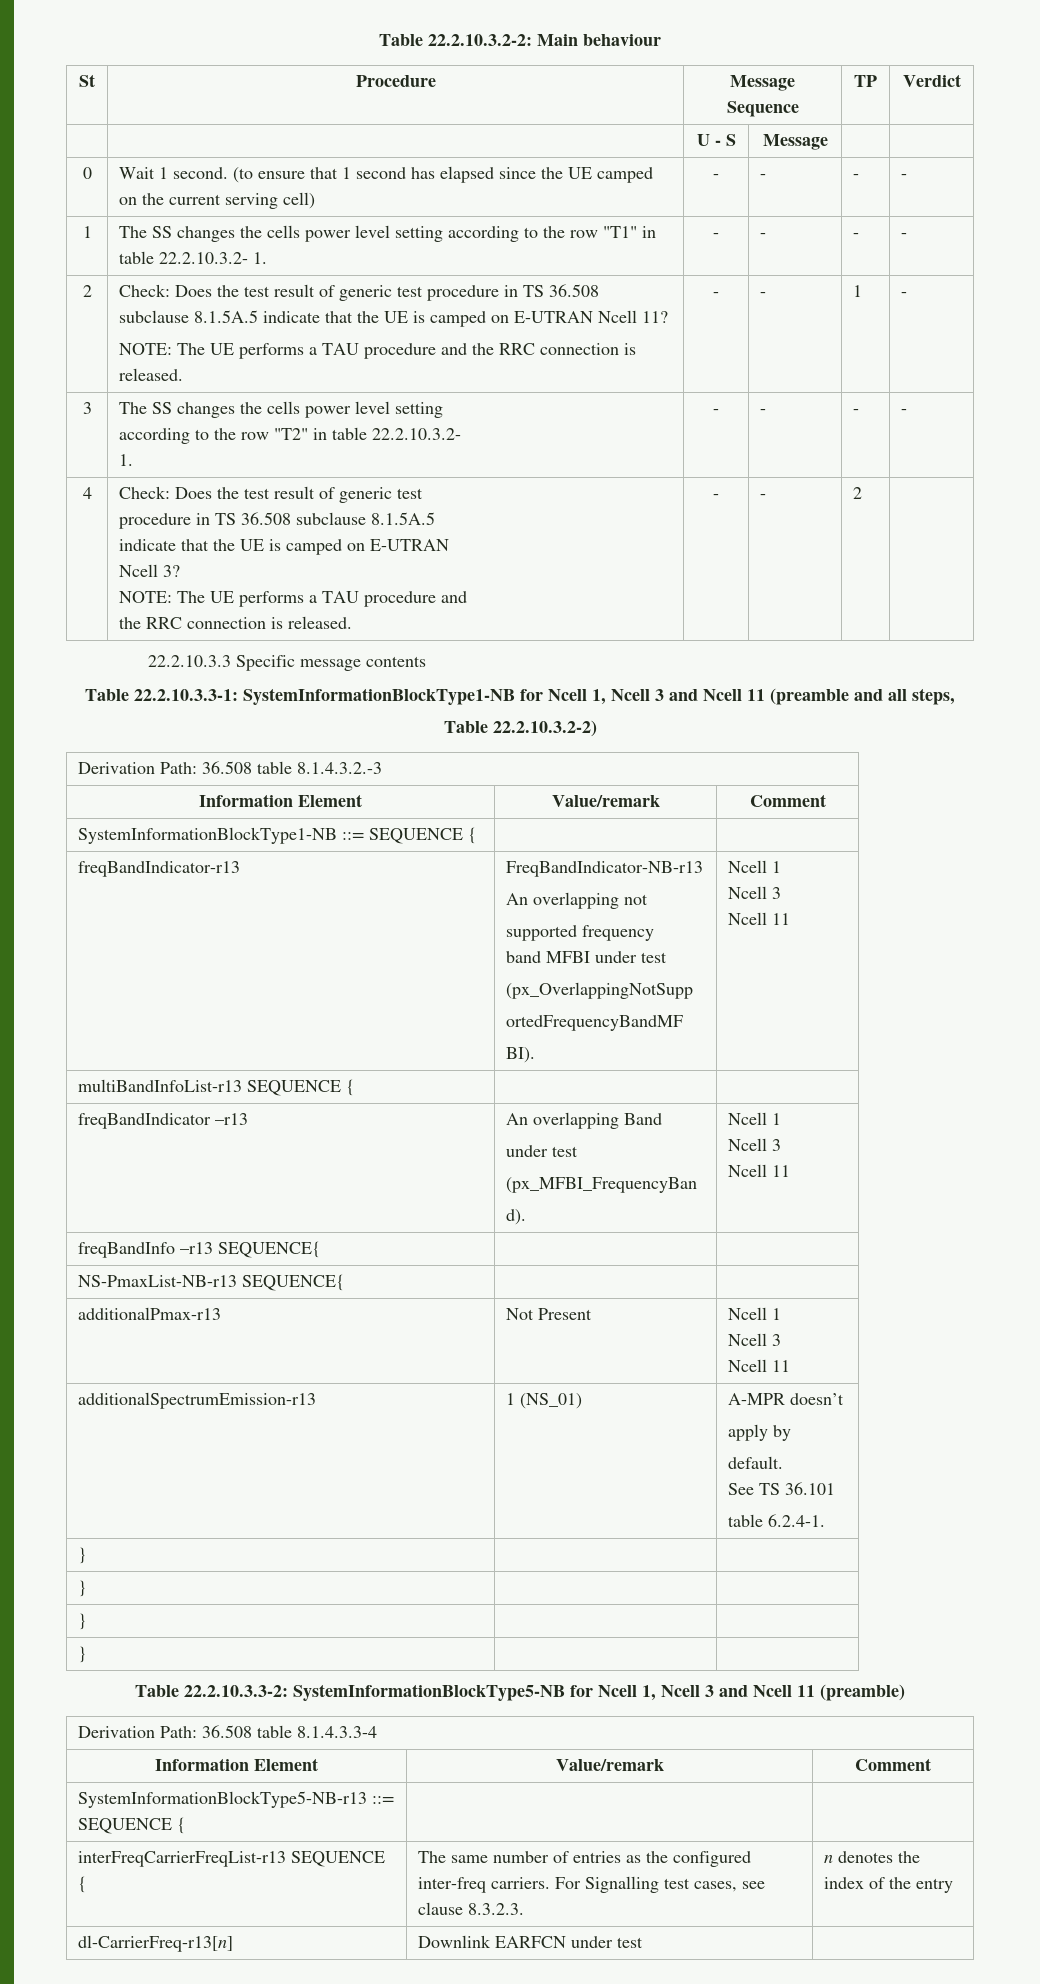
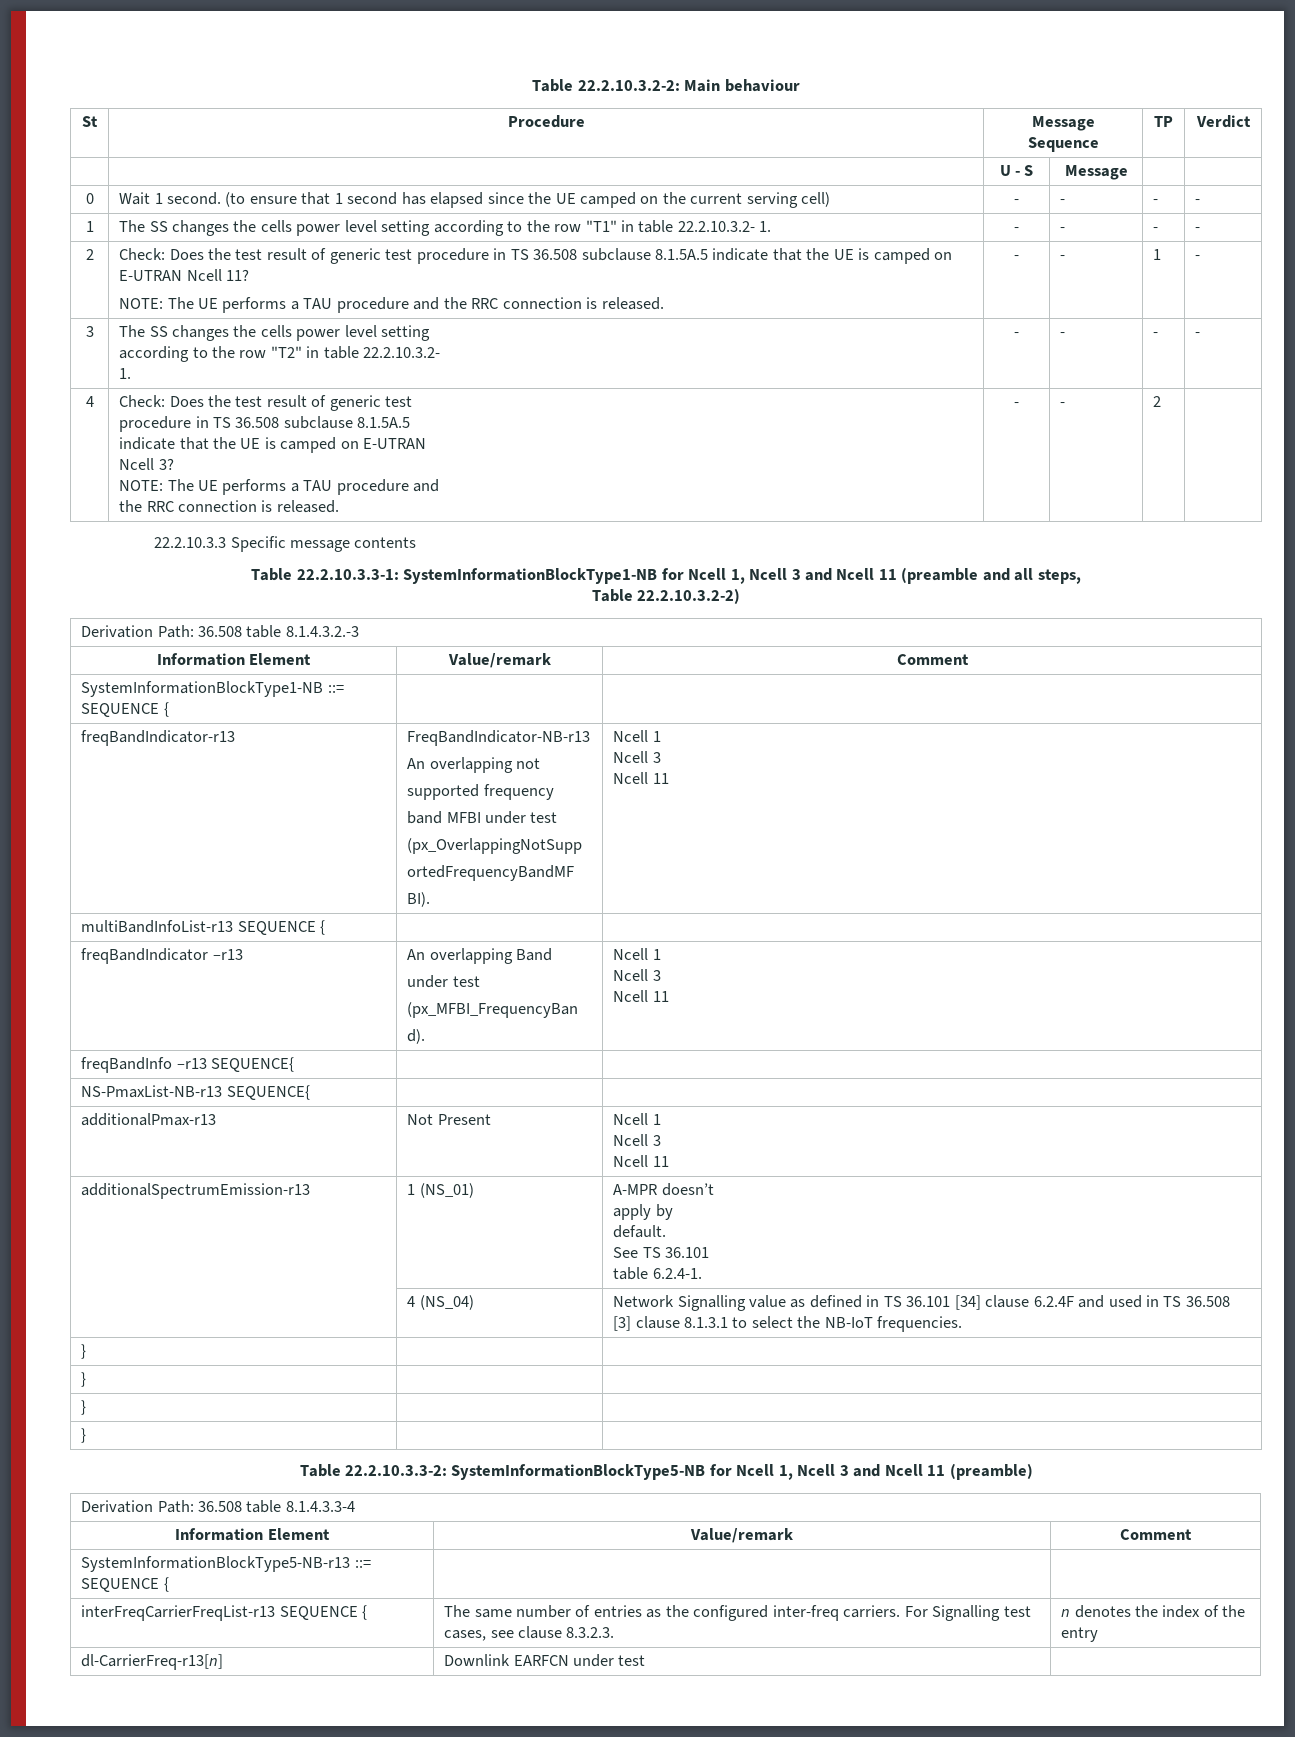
(826, 1520) none -> [407,1295,474,1310] [613,1295,1230,1311] [613,1316,963,1332] // | 4 (NS_04) | Network Signalling value as defined in TS 36.101 [34] clause 6.2.4F and used in TS 36.508 [3] clause 8.1.3.1 to select the NB-IoT frequencies.

